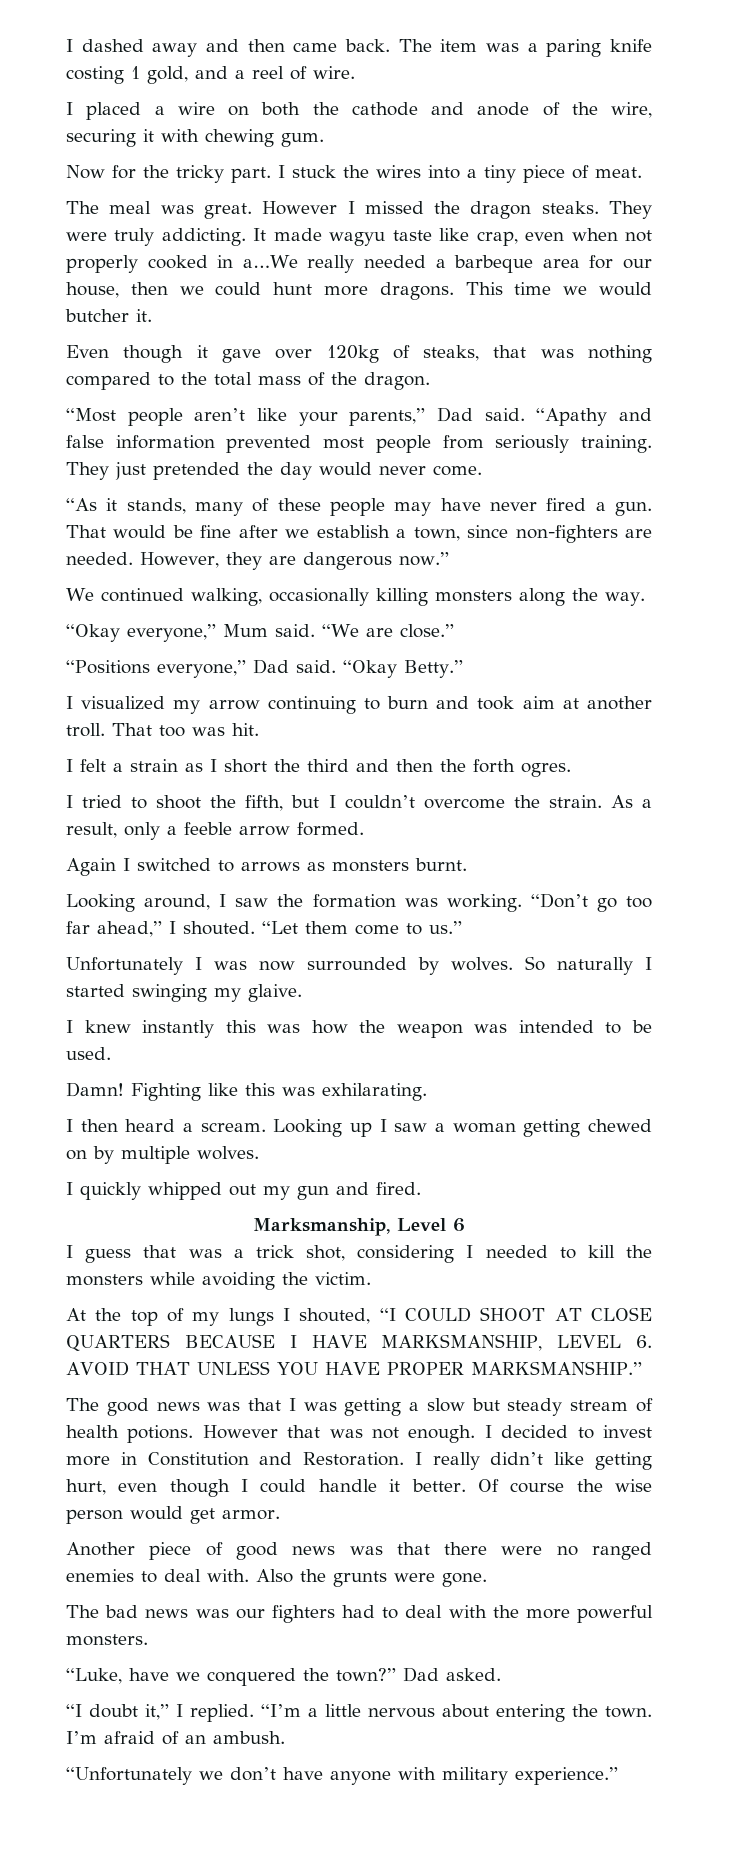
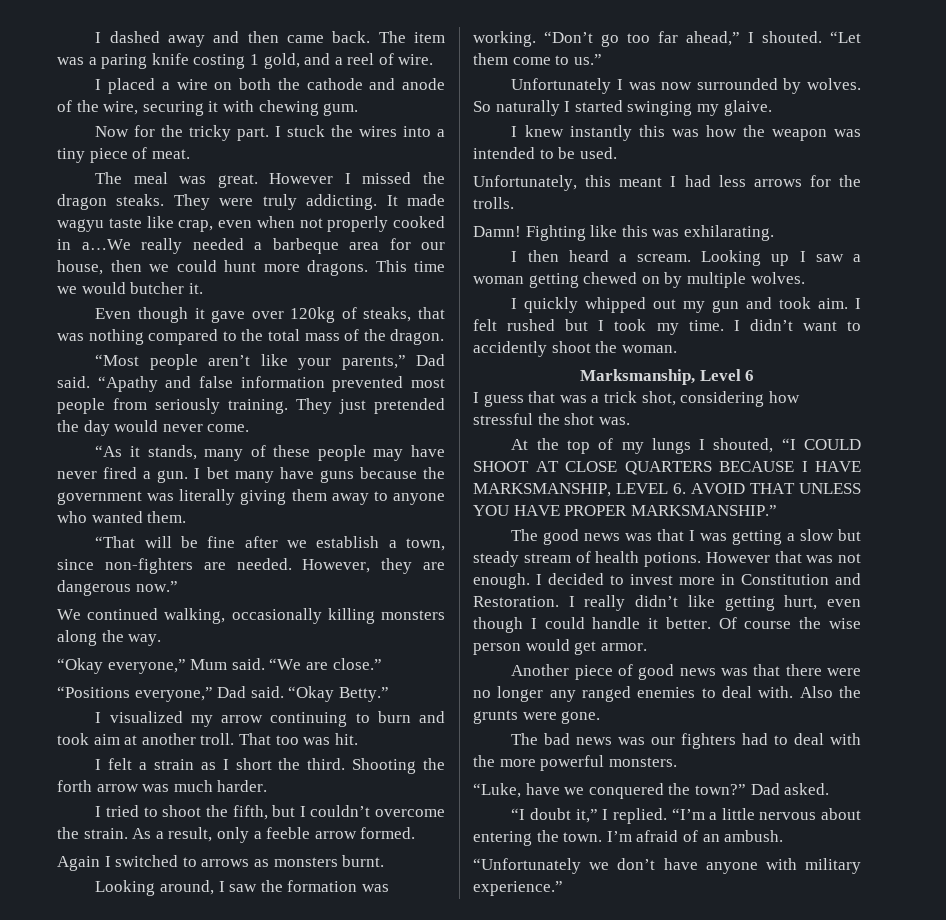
[66,525,167,539] That would -> [194,467,445,483] [57,489,446,505] [57,511,187,523] [95,536,172,548] I bet many have guns because the government was literally giving them away to anyone who wanted them. // “That will
[307,759,571,777] third and then the forth ogres. -> [307,758,445,774] [57,780,268,792] third. Shooting the forth arrow was much harder.
(111, 1053) none -> [473,175,861,191] [473,197,514,209] // Unfortunately, this meant I had less arrows for the trolls.
[376,1182,421,1195] fired. -> [779,297,861,309] [473,319,861,335] [473,341,677,357] took aim. I felt rushed but I took my time. I didn’t want to accidently shoot the woman.
[466,1245,652,1259] [66,1272,371,1290] I needed to kill the monsters while avoiding the victim. -> [768,391,800,403] [473,413,630,425] how stressful the shot was.
(578, 1551) none -> [497,686,576,702] longer any

